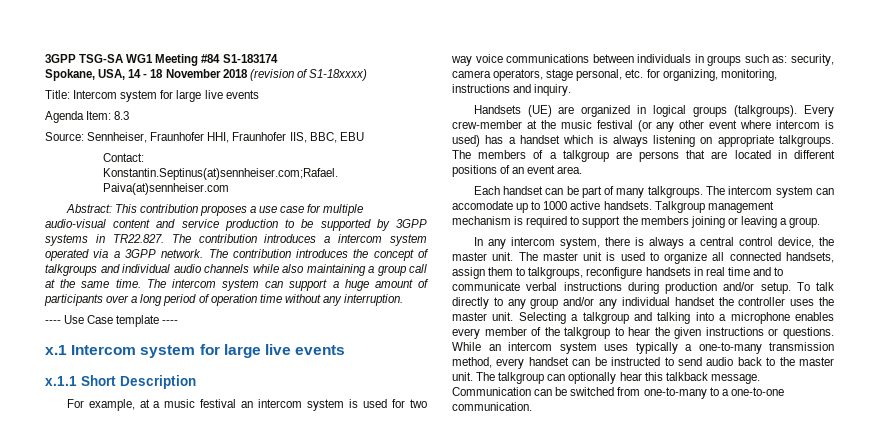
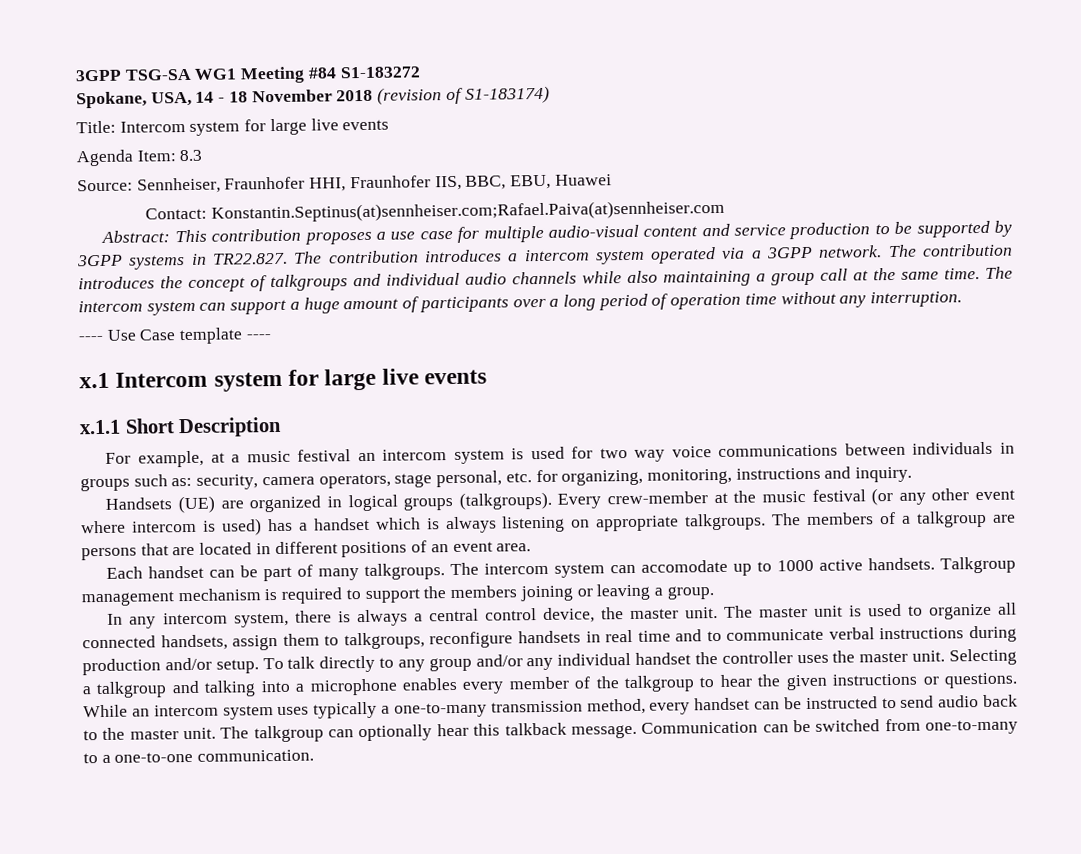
[222,54,278,63] S1-183174 -> [339,66,421,79] S1-183272
[308,69,367,81] S1-18xxxx) -> [464,85,550,104] S1-183174)
[339,132,364,141] EBU -> [510,174,612,190] EBU, Huawei

